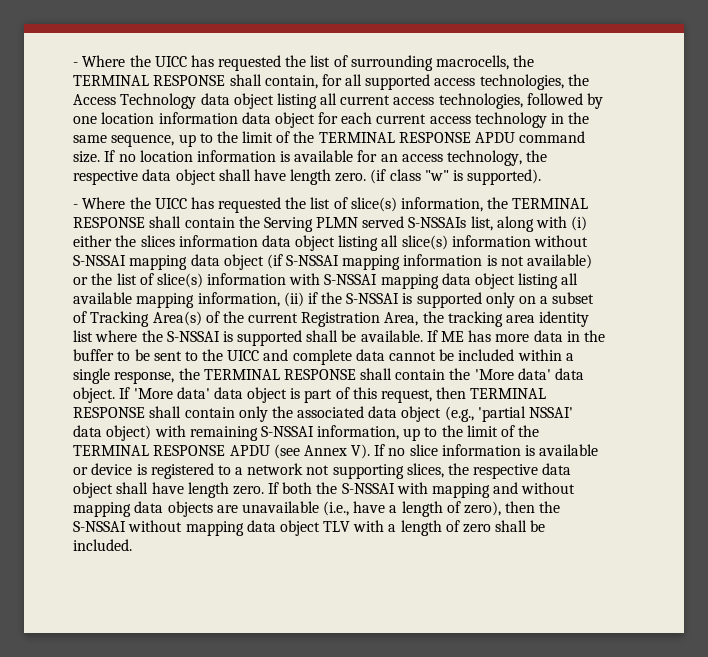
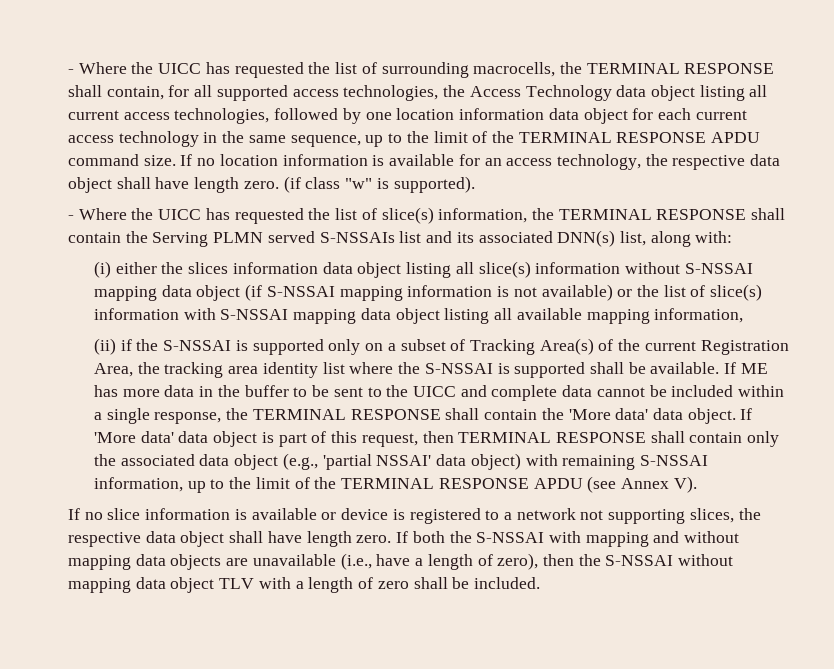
(467, 222) none -> [399,230,616,247] list and its associated DNN(s)
[536,216,568,228] with -> [695,231,733,243] with: //
(280, 299) none -> (744, 315) //
(371, 451) none -> (697, 484) //

